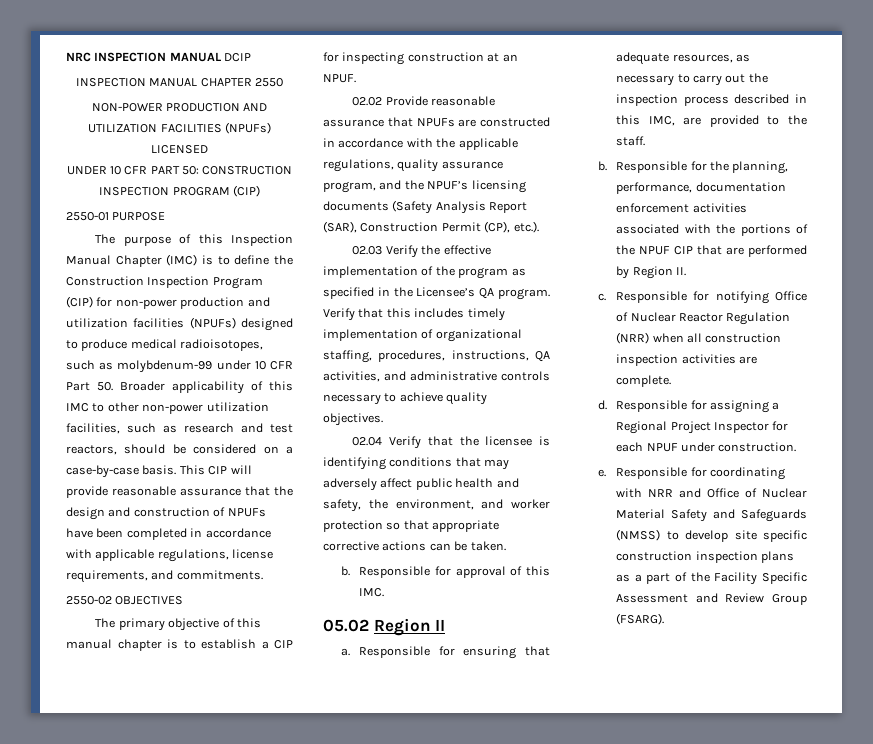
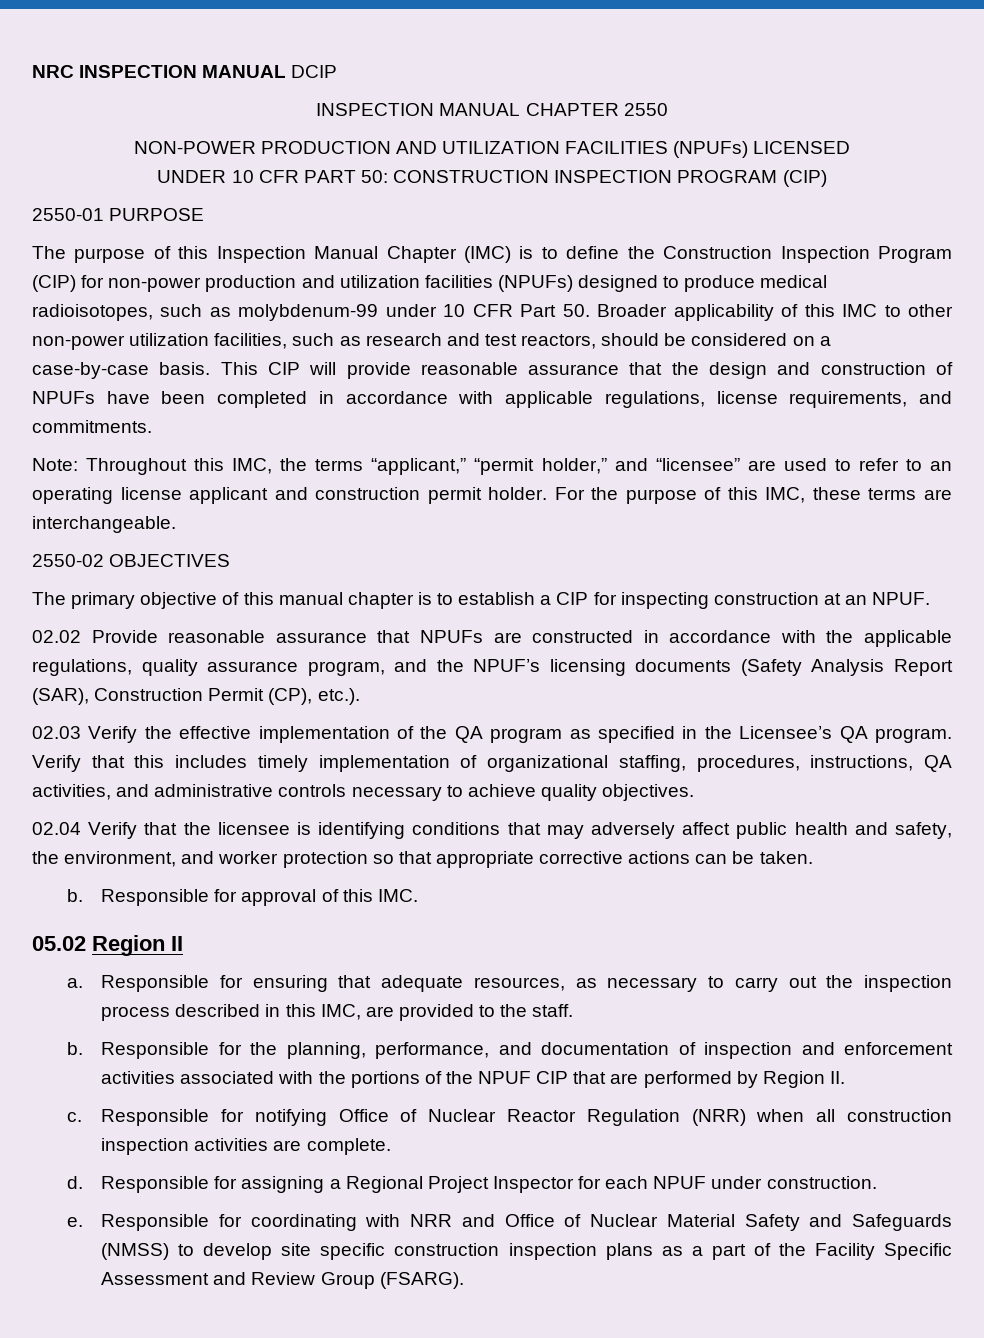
(263, 575) none -> [32,458,952,475] [32,487,952,504] [32,516,176,533] // Note: Throughout this IMC, the terms “applicant,” “permit holder,” and “licensee” are used to refer to an operating license applicant and construction permit holder. For the purpose of this IMC, these terms are interchangeable.
(455, 271) none -> [454,726,483,743] QA
[695,182,786,192] documentation -> [498,1042,835,1059] and documentation of inspection and

